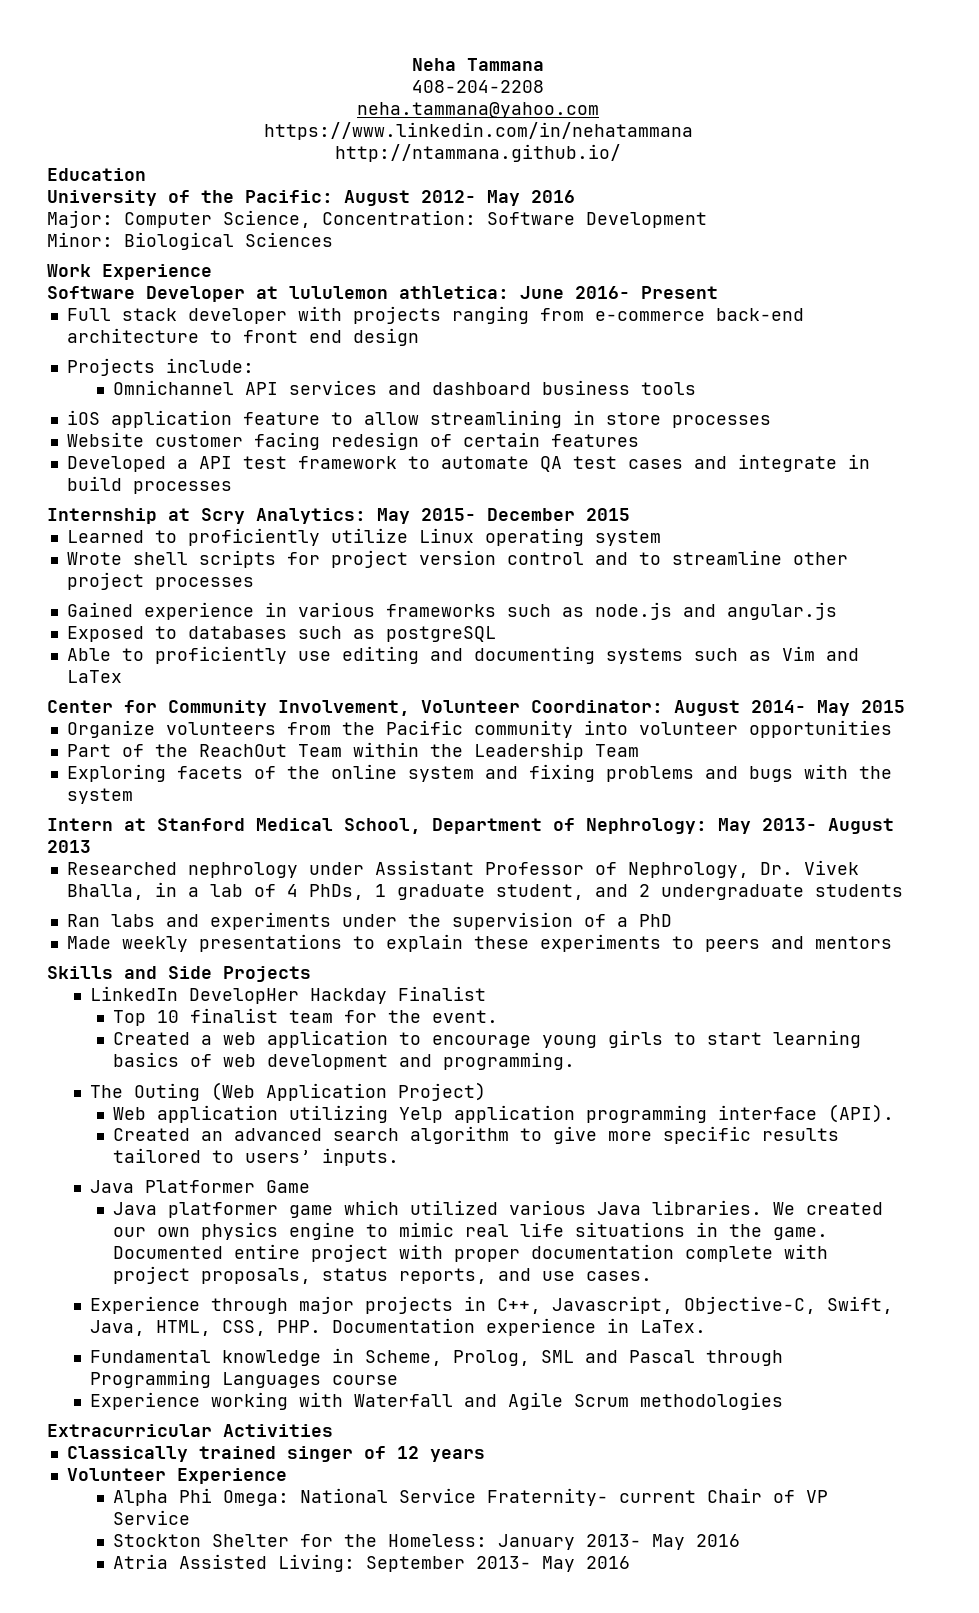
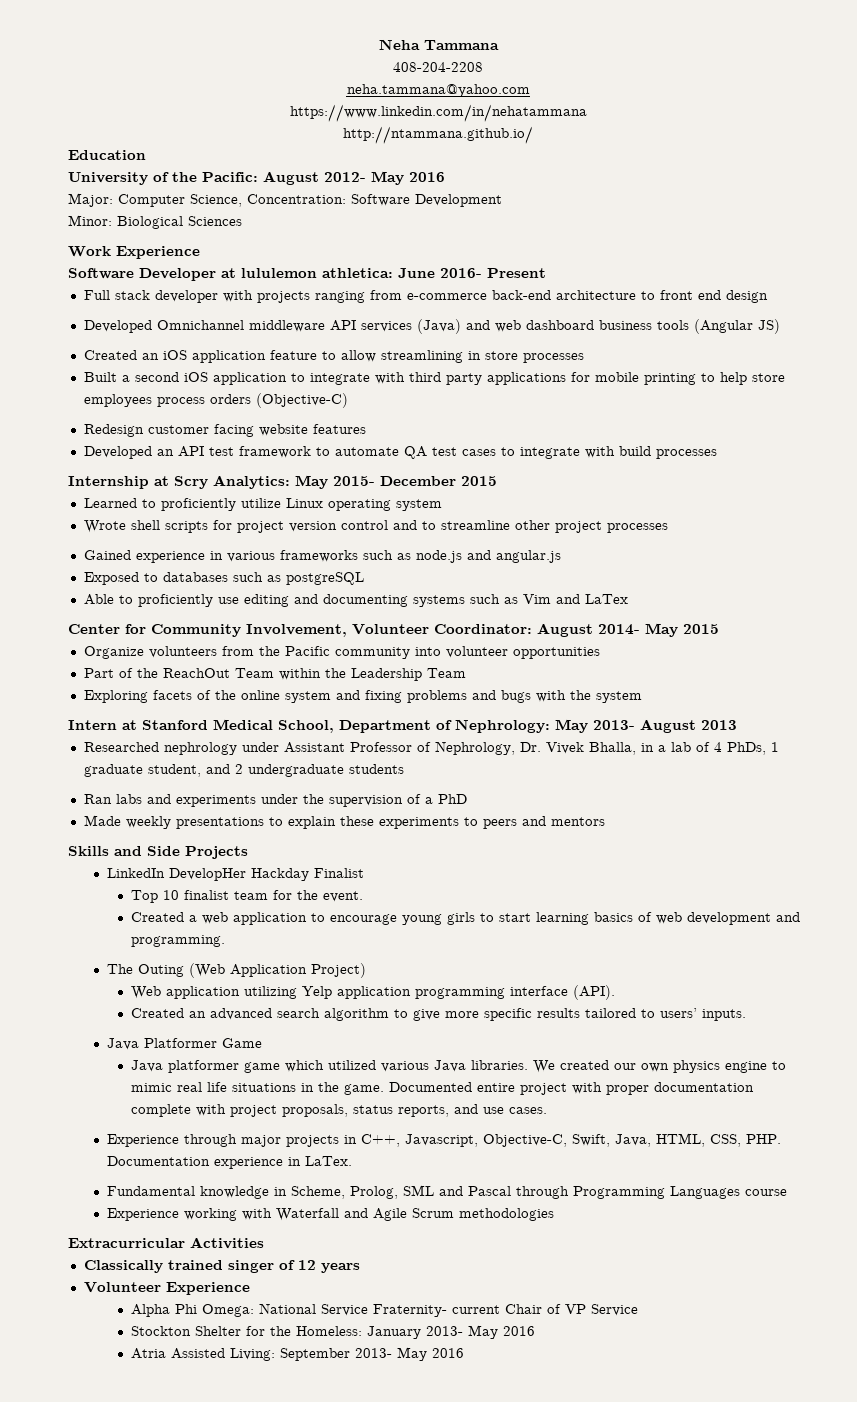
[66,358,254,376] [113,380,422,395] Projects include: // Omnichannel API services and -> [83,319,521,334] Developed Omnichannel middleware API services (Java) and web
(697, 388) // -> [693,319,780,334] [83,350,159,360] (Angular JS) // Created an
[66,432,540,450] Website customer facing redesign of certain -> [83,372,785,385] [83,393,348,408] [83,424,308,437] Built a second iOS application to integrate with third party applications for mobile printing to help store employees process orders (Objective-C) // Redesign customer facing website
[176,459,188,469] a -> [156,449,174,456] an
[693,454,870,472] and integrate in -> [500,446,615,459] to integrate with

